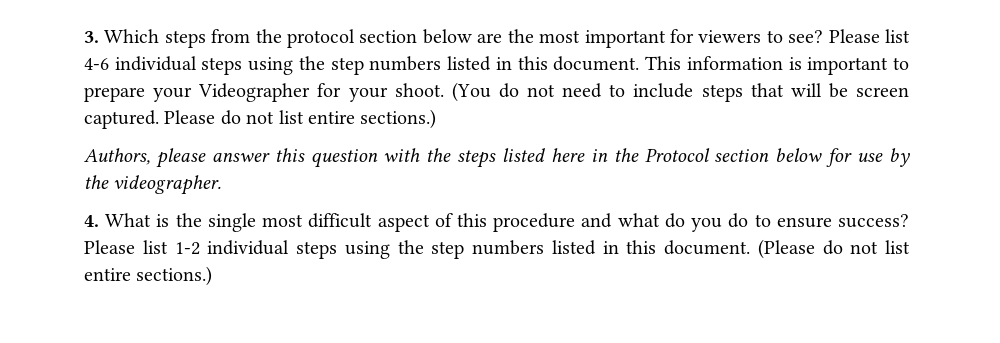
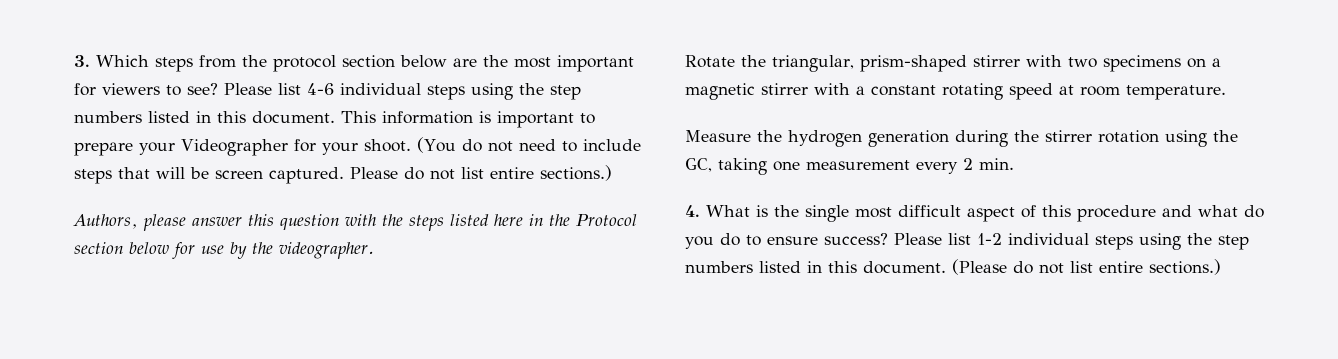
(222, 185) none -> [685,55,1221,72] [685,83,1226,100] [685,130,1238,147] [685,158,1014,175] // Rotate the triangular, prism-shaped stirrer with two specimens on a magnetic stirrer with a constant rotating speed at room temperature. // Measure the hydrogen generation during the stirrer rotation using the GC, taking one measurement every 2 min.

